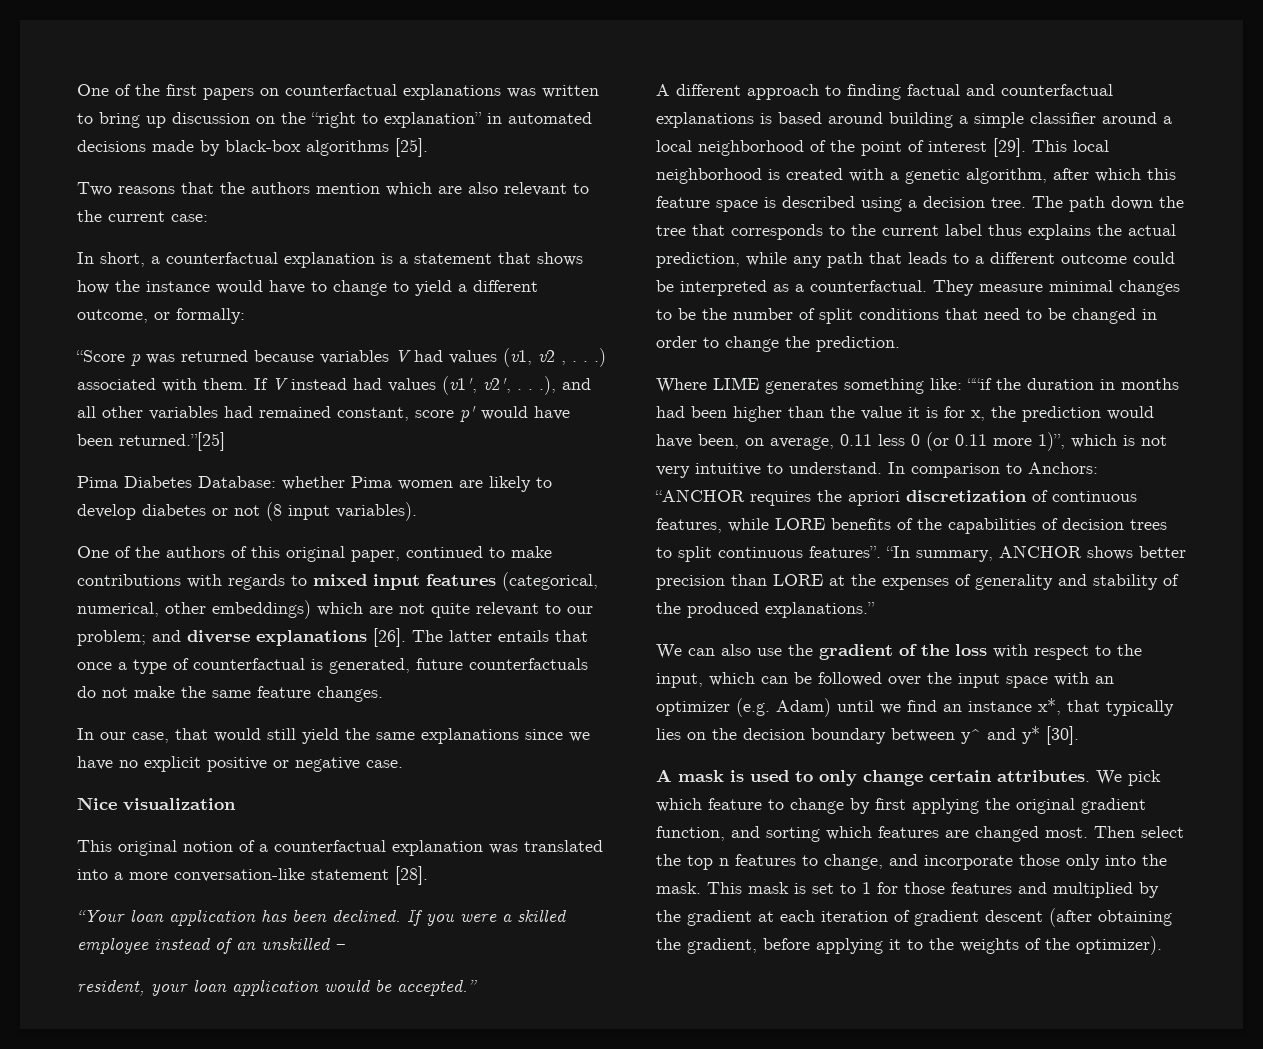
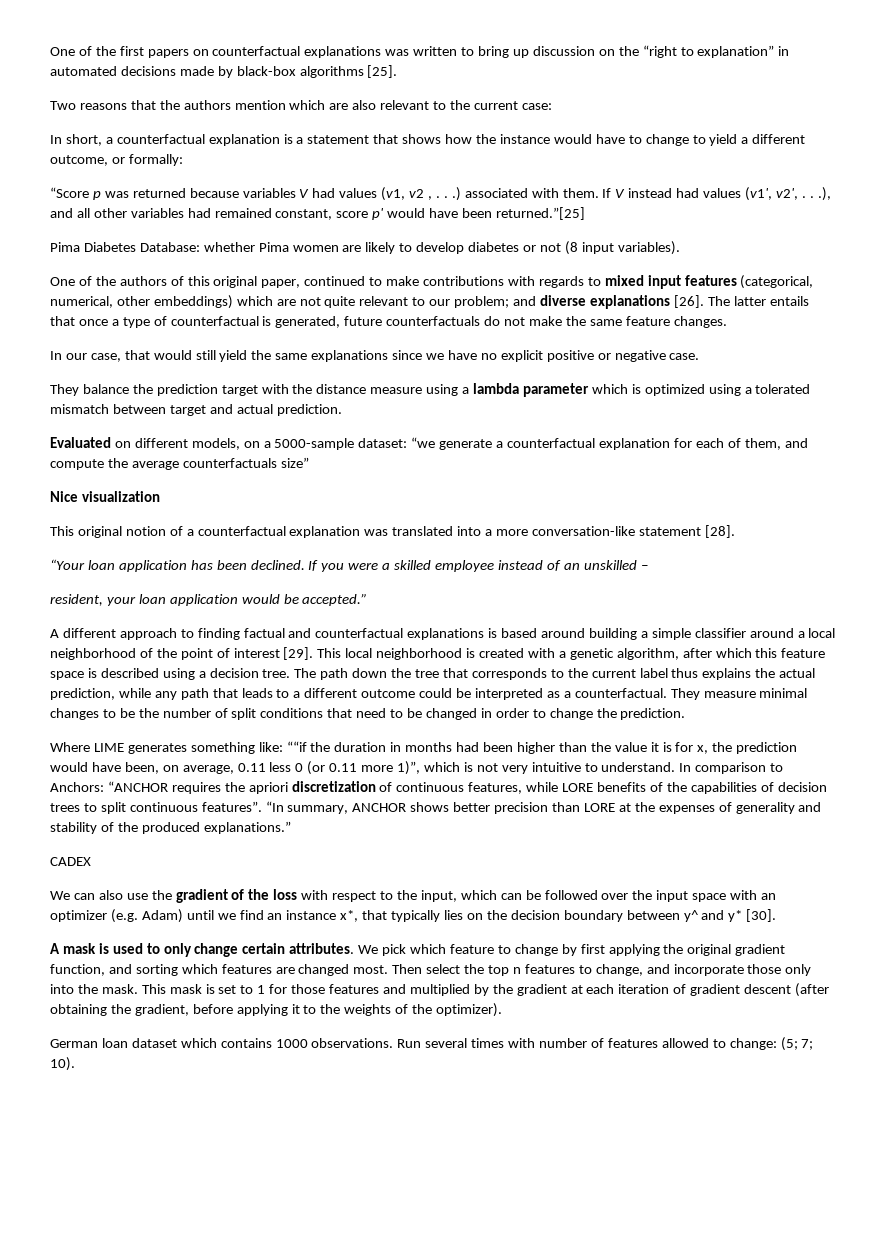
(403, 764) none -> [50,383,811,397] [50,404,342,416] [50,437,808,450] [50,457,309,470] // They balance the prediction target with the distance measure using a lambda parameter which is optimized using a tolerated mismatch between target and actual prediction. // Evaluated on different models, on a 5000-sample dataset: “we generate a counterfactual explanation for each of them, and compute the average counterfactuals size”
(875, 610) none -> [50,857,91,866] // CADEX
(1162, 945) none -> [50,1037,814,1051] [50,1057,75,1071] // German loan dataset which contains 1000 observations. Run several times with number of features allowed to change: (5; 7; 10).

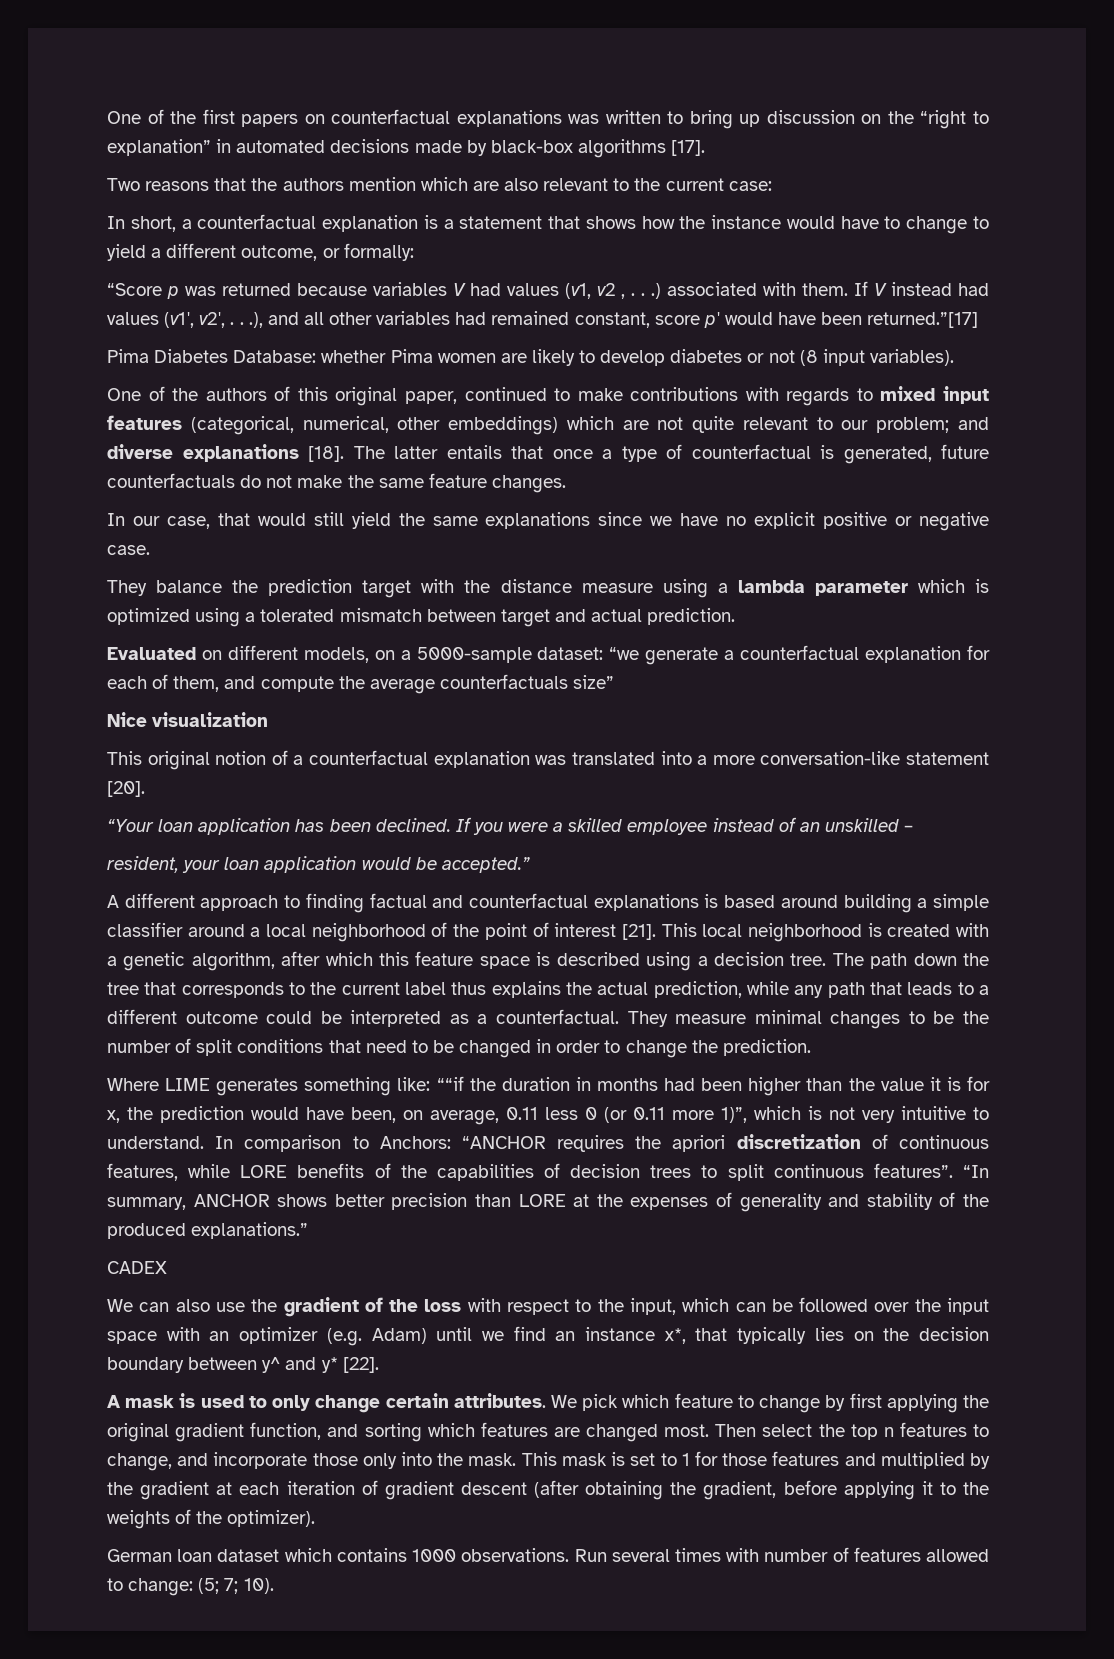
[367,65,398,78] [25]. -> [671,140,706,156] [17].
[495,207,585,220] returned.”[25] -> [867,312,979,328] returned.”[17]
[673,295,704,308] [26]. -> [308,446,344,462] [18].
[704,525,735,538] [28]. -> [107,781,145,797] [20].
[283,647,314,660] [29]. -> [621,924,656,940] [21].
[746,909,777,922] [30]. -> [342,1357,379,1373] [22].

